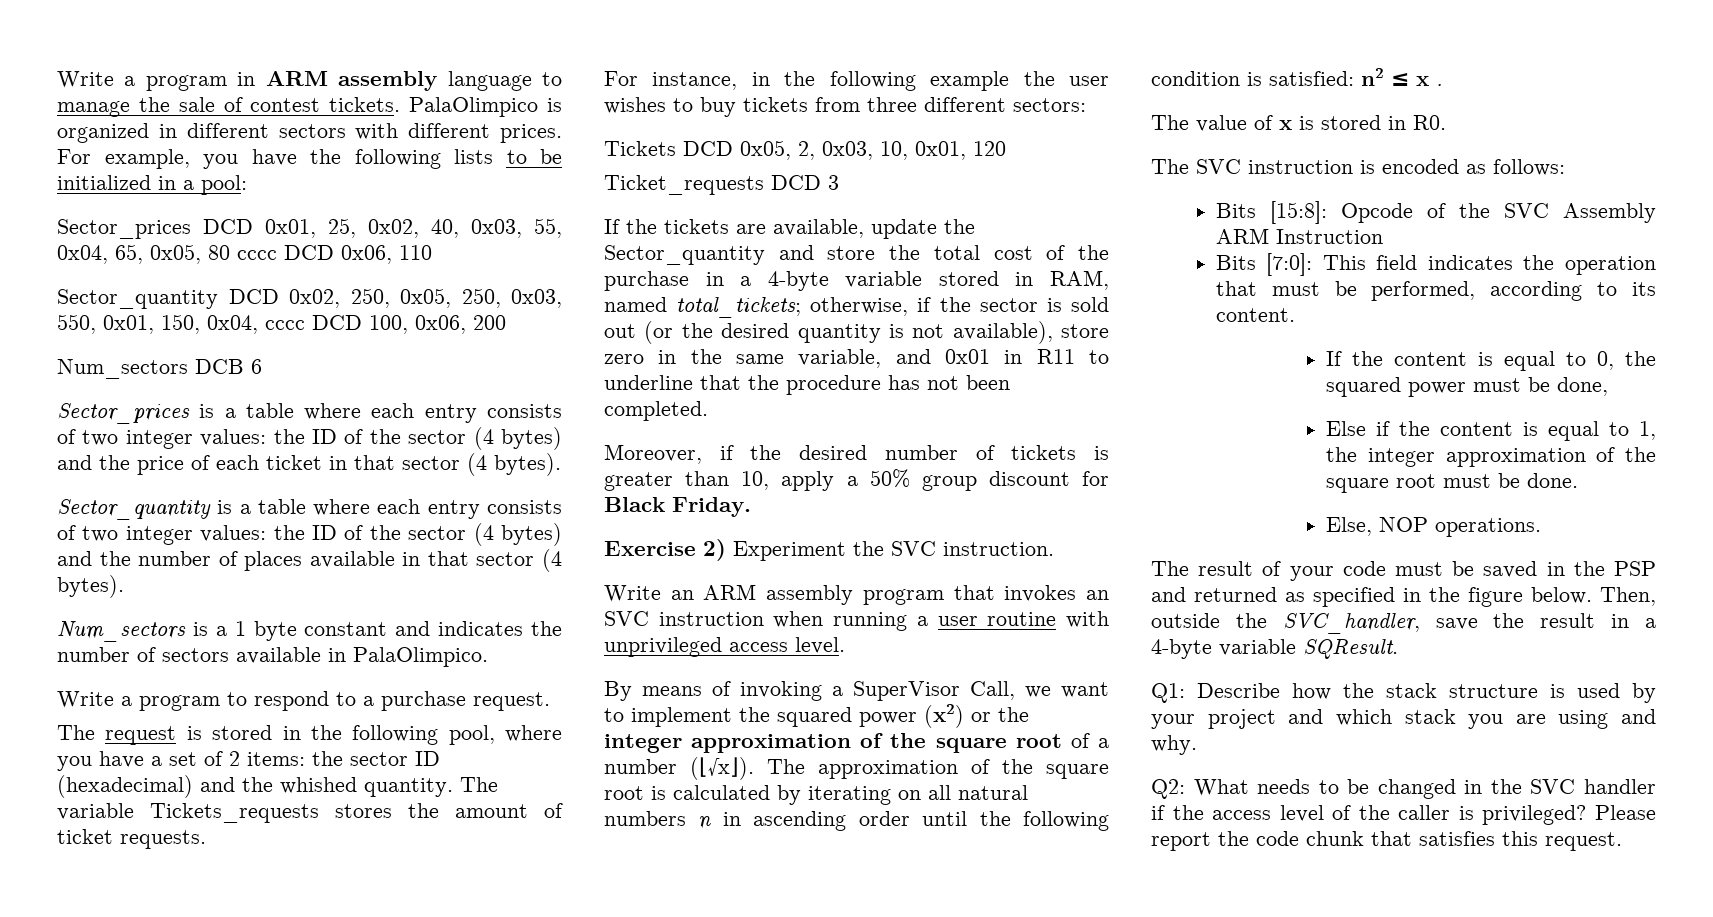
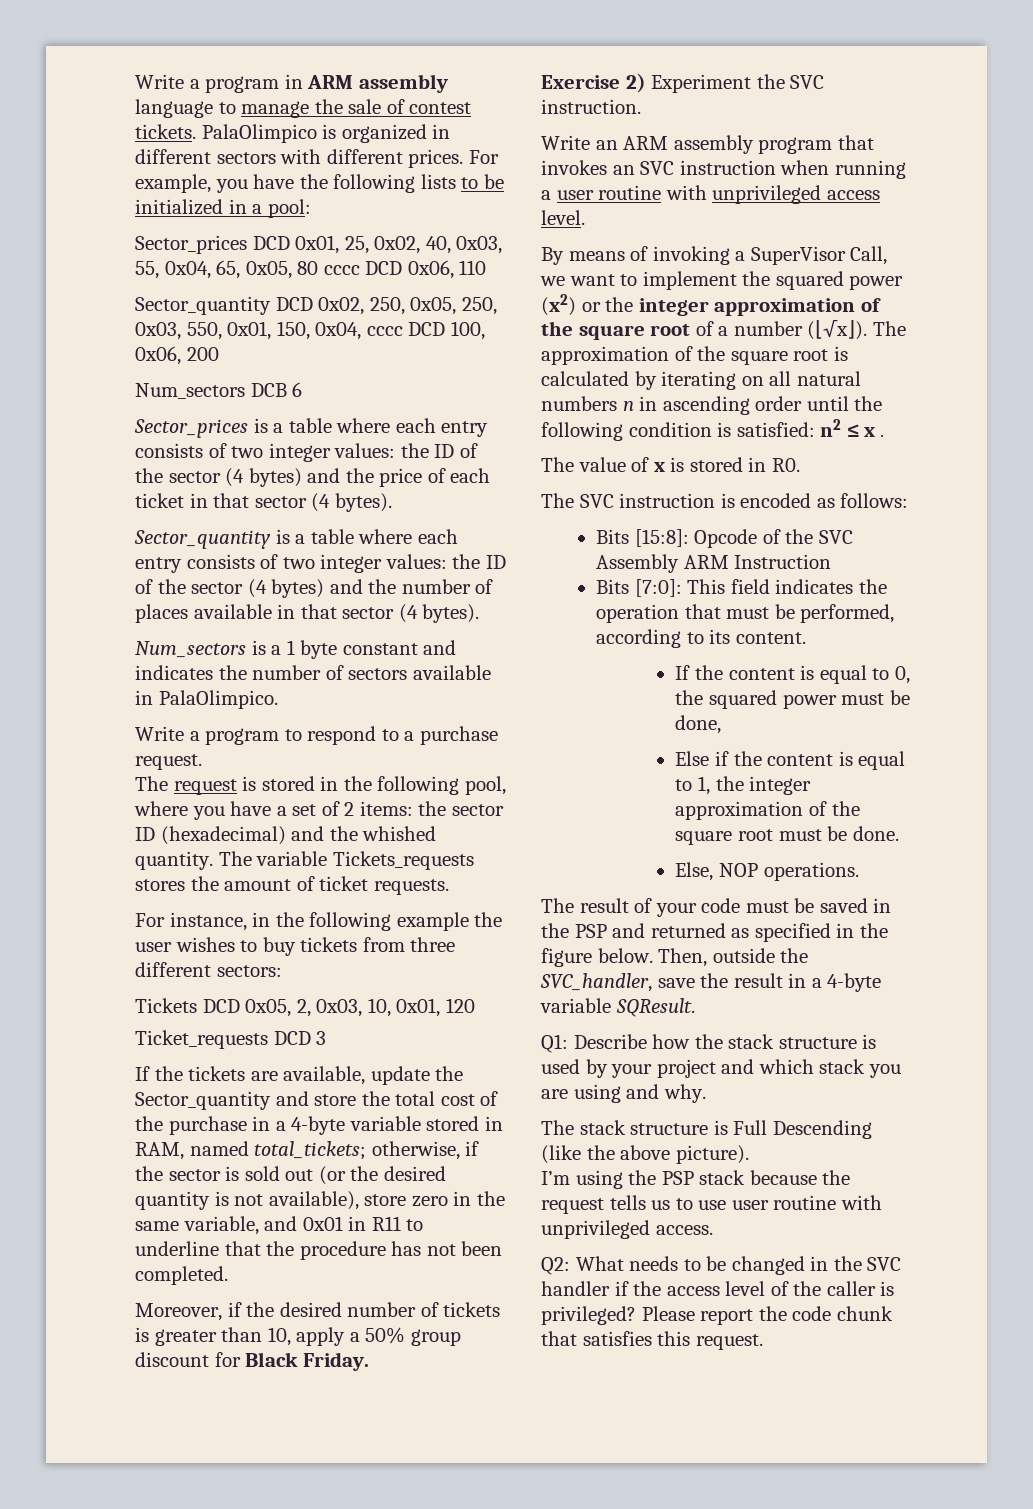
(1197, 745) none -> [541,1120,872,1139] [541,1145,749,1164] [541,1170,851,1189] [541,1195,882,1214] [541,1220,713,1239] // The stack structure is Full Descending (like the above picture). // I’m using the PSP stack because the request tells us to use user routine with unprivileged access.

